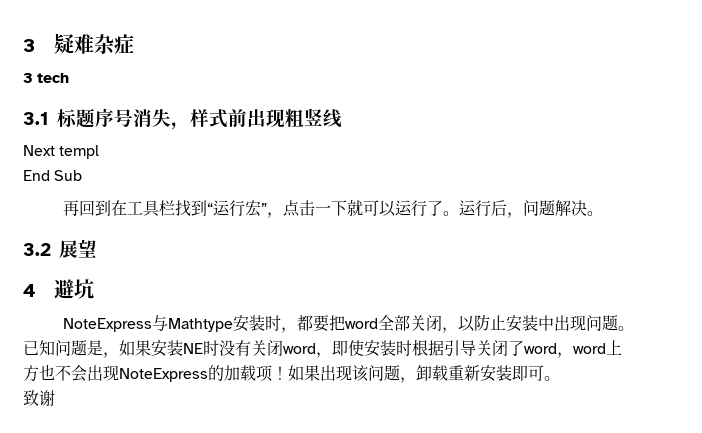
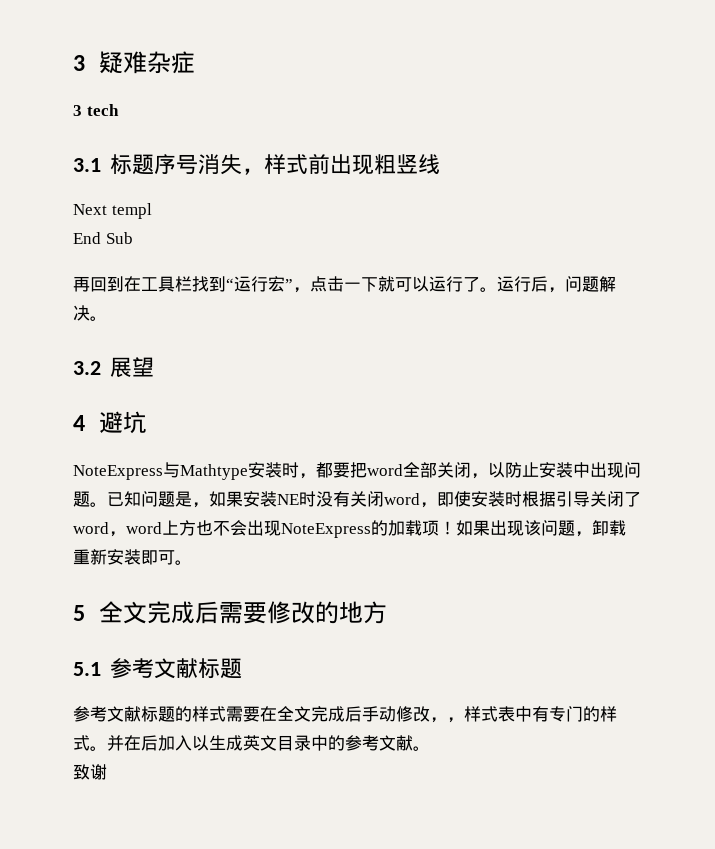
(560, 378) none -> [73,601,388,624] [73,658,242,679] [73,706,617,723] [73,735,430,751] // 5全文完成后需要修改的地方 // 5.1参考文献标题 // 参考文献标题的样式需要在全文完成后手动修改，，样式表中有专门的样式。并在后加入以生成英文目录中的参考文献。

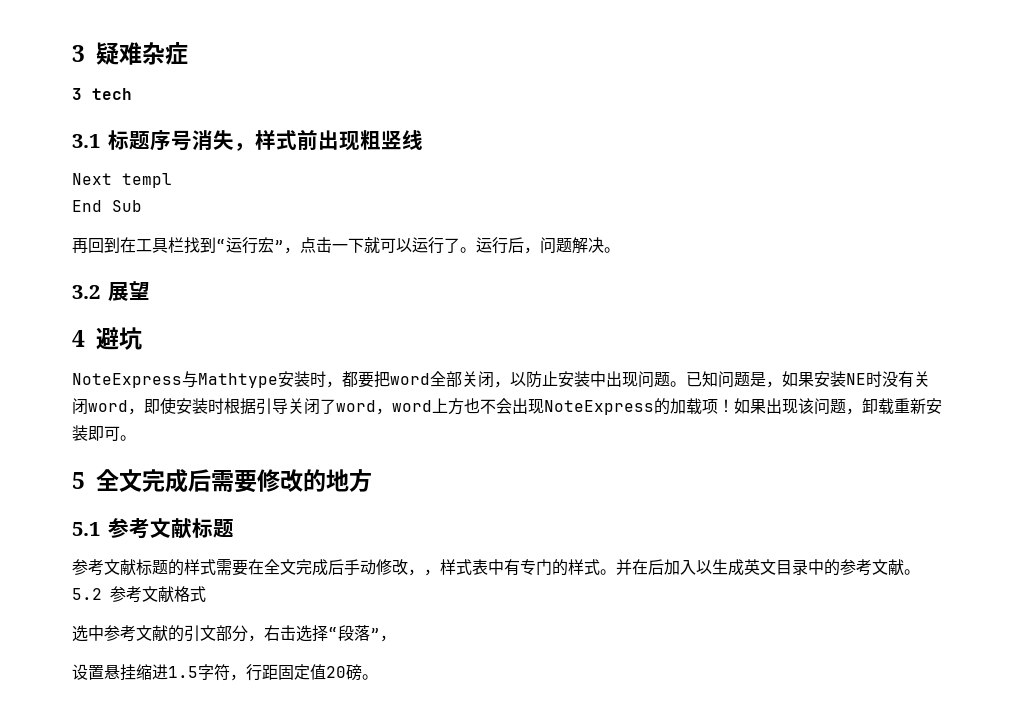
[73,764,107,780] 致谢 -> [72,586,206,603] [72,625,396,642] [72,664,378,681] 5.2参考文献格式 // 选中参考文献的引文部分，右击选择“段落”， // 设置悬挂缩进1.5字符，行距固定值20磅。

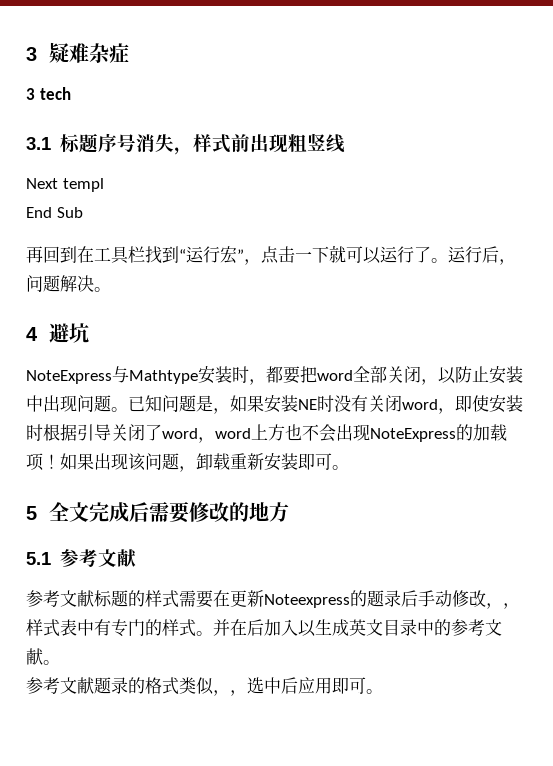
[72,281,150,301] // 3.2展望 -> (111, 289) none
[192,518,234,538] 标题 -> (137, 558) none
[264,559,328,576] 全文完成 -> [230,590,401,608] 更新Noteexpress的题录
[72,586,174,603] 5.2参考文献 -> [26,677,145,694] 参考文献题录的
[72,625,396,642] [72,664,362,681] // 选中参考文献的引文部分，右击选择“段落”， // 设置悬挂缩进1.5字符，行距固定值20磅 -> [179,677,366,696] 类似，，选中后应用即可

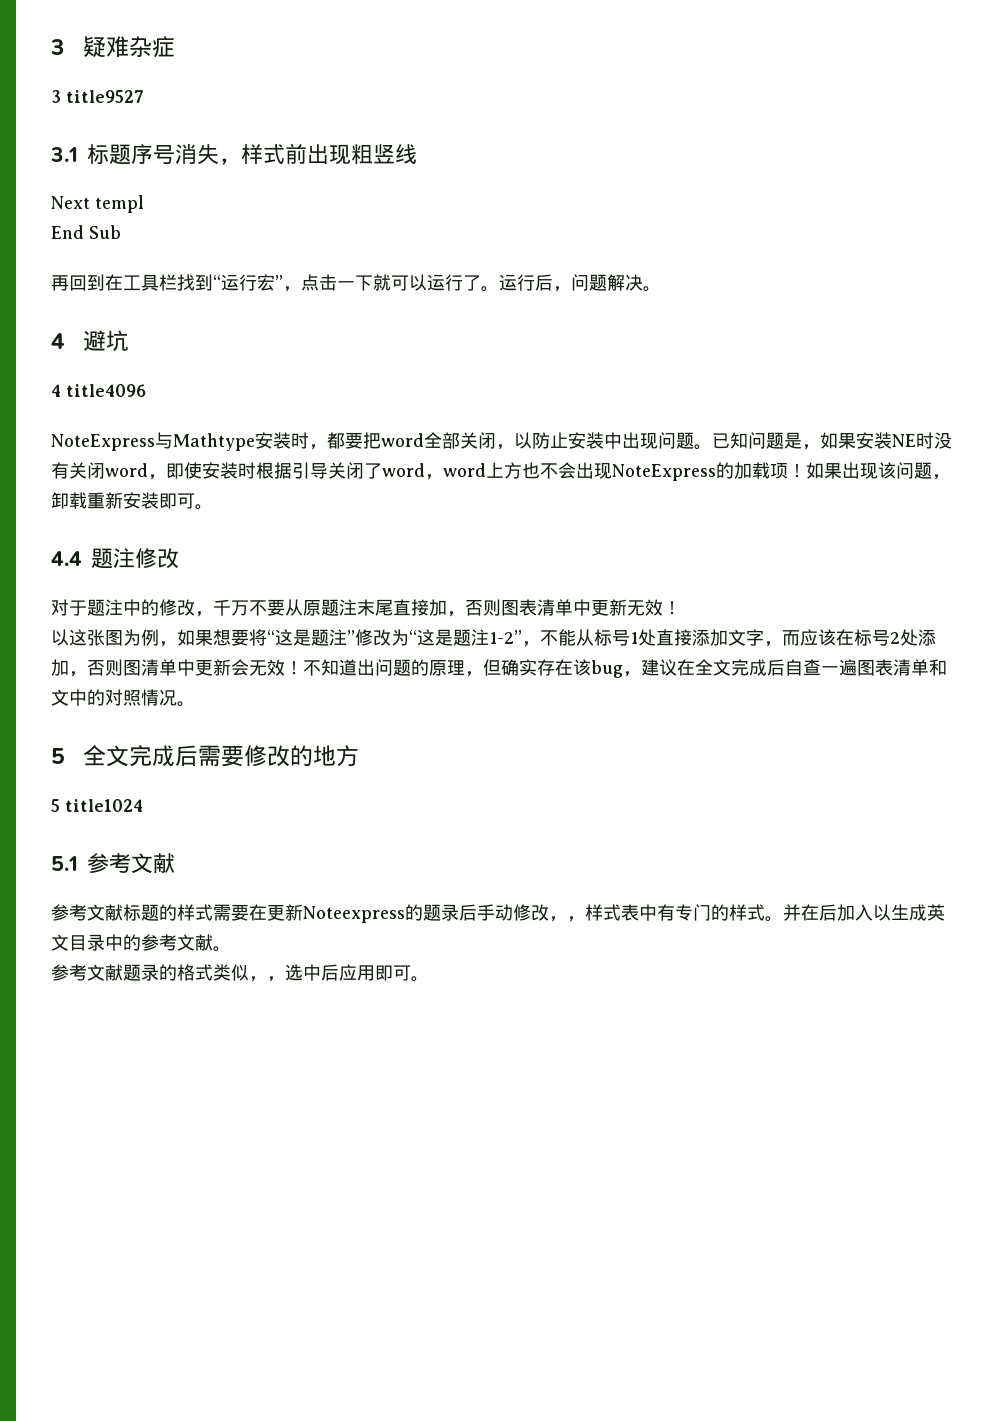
[39,87,71,100] tech -> [66,90,144,103] title9527
(89, 333) none -> [51,384,146,397] // 4 title4096
(349, 467) none -> [51,548,179,569] [51,599,681,617] [51,629,936,647] [51,659,947,678] [51,689,195,707] // 4.4题注修改 // 对于题注中的修改，千万不要从原题注末尾直接加，否则图表清单中更新无效！ // 以这张图为例，如果想要将“这是题注”修改为“这是题注1-2”，不能从标号1处直接添加文字，而应该在标号2处添加，否则图清单中更新会无效！不知道出问题的原理，但确实存在该bug，建议在全文完成后自查一遍图表清单和文中的对照情况。
(289, 512) none -> [51,799,143,812] // 5 title1024

